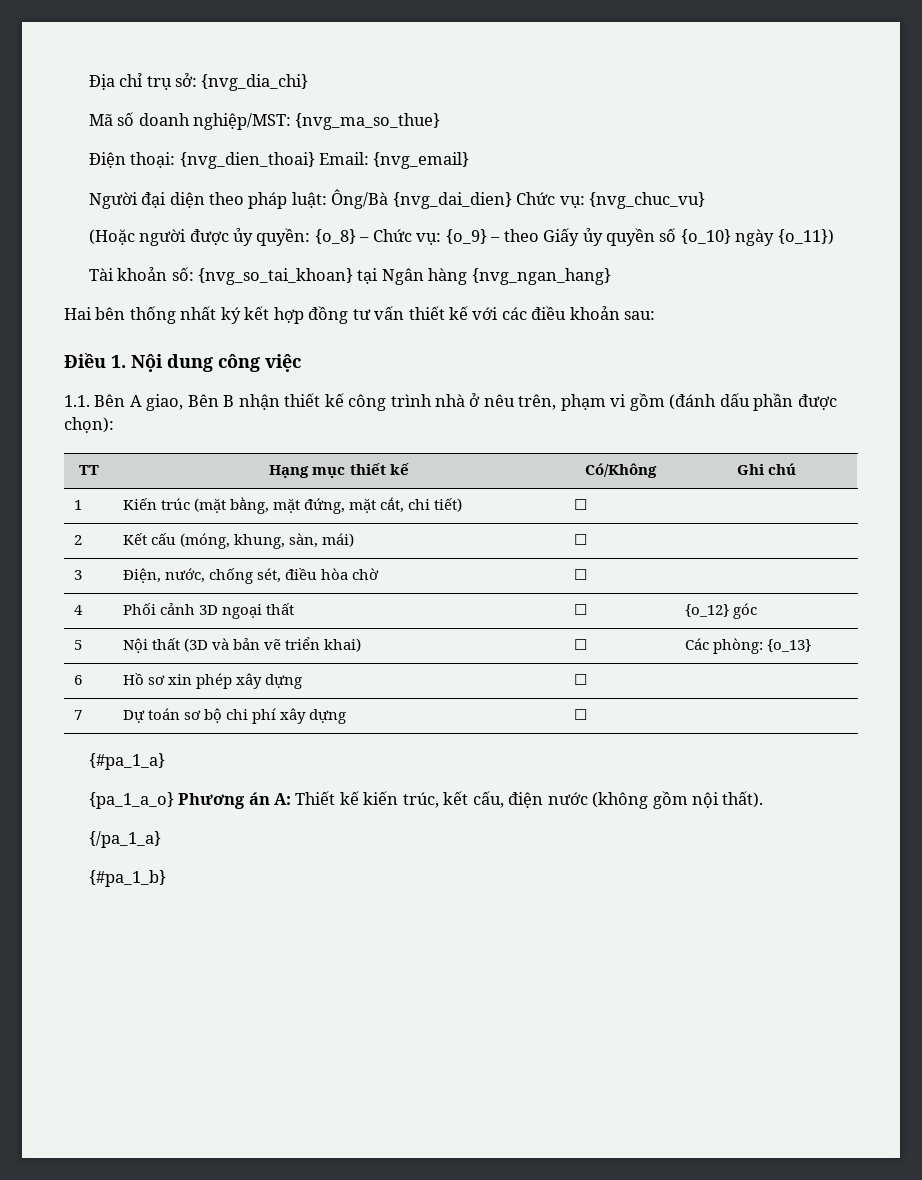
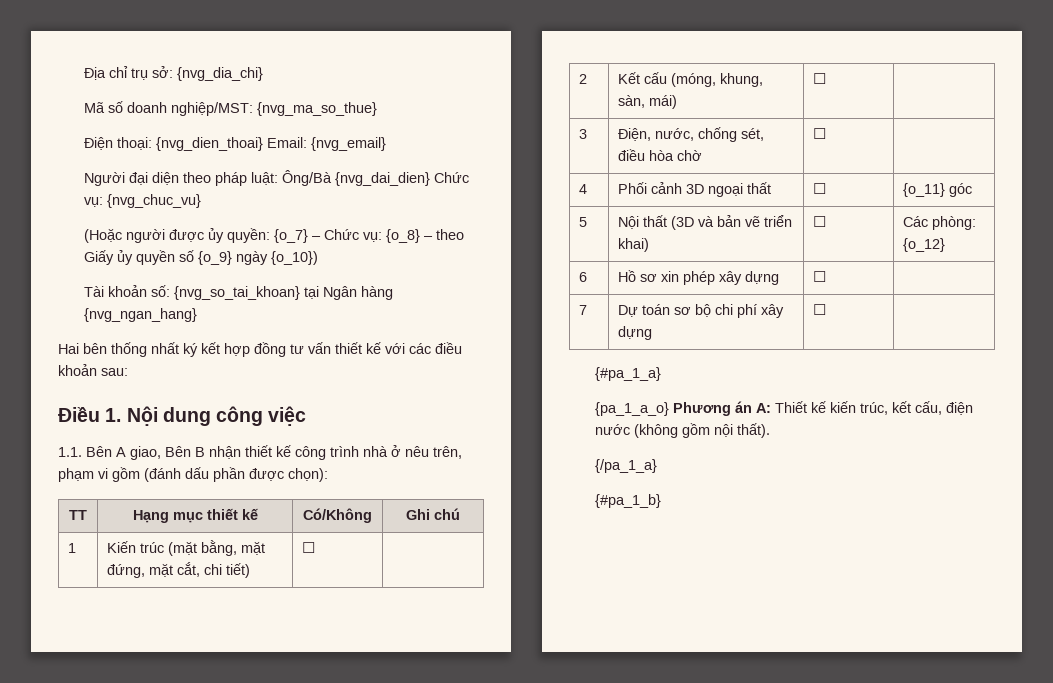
[314,229,356,244] {o_8} -> [273,229,308,243] {o_7}
[445,229,487,244] {o_9} -> [385,229,420,243] {o_8}
[680,229,834,246] {o_10} ngày {o_11}) -> [197,251,318,265] {o_9} ngày {o_10})
[685,604,730,617] {o_12} -> [903,183,946,197] {o_11}
[767,639,812,652] {o_13} -> [903,238,946,252] {o_12}

